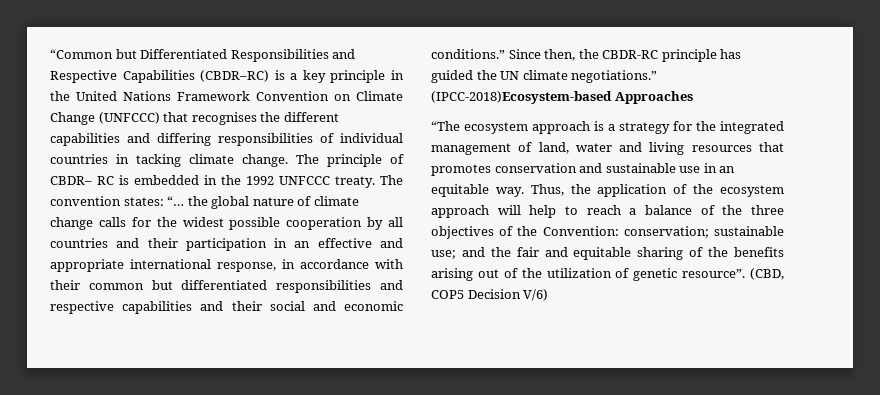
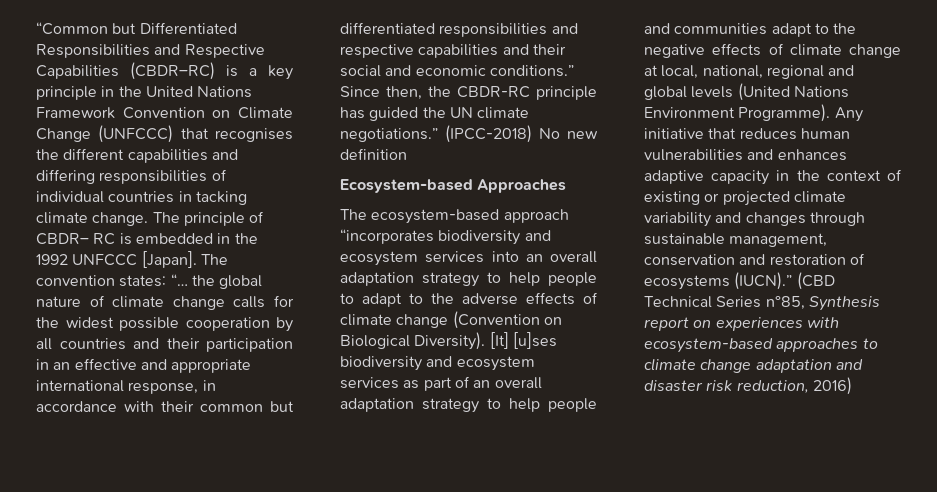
[335,176,375,188] treaty. -> [141,251,197,268] [Japan].
[431,91,693,104] [431,121,784,134] [431,142,784,155] [431,163,736,176] [431,184,784,197] [431,205,784,218] [431,226,784,239] [431,247,784,260] [431,268,784,281] [431,289,549,301] (IPCC-2018)Ecosystem-based Approaches // “The ecosystem approach is a strategy for the integrated management of land, water and living resources that promotes conservation and sustainable use in an equitable way. Thus, the application of the ecosystem approach will help to reach a balance of the three objectives of the Convention: conservation; sustainable use; and the fair and equitable sharing of the benefits arising out of the utilization of genetic resource”. (CBD, COP5 Decision V/6) -> [445,125,598,143] [340,148,407,160] [340,179,567,193] [340,209,569,224] [340,229,551,245] [340,251,597,266] [340,272,597,287] [340,292,598,307] [340,311,562,329] [340,332,557,350] [340,356,535,371] [340,376,542,391] [340,398,597,413] [644,23,857,37] [644,43,901,58] [644,65,855,79] [644,83,849,101] [644,104,863,122] [644,128,850,140] [644,149,847,161] [644,169,902,185] [644,191,846,206] [644,212,865,227] [644,233,828,247] [644,253,865,266] [644,272,835,290] [644,296,880,311] [644,317,839,331] [644,338,878,353] [644,358,863,373] [644,377,852,395] (IPCC-2018) No new definition // Ecosystem-based Approaches // The ecosystem-based approach “incorporates biodiversity and ecosystem services into an overall adaptation strategy to help people to adapt to the adverse effects of climate change (Convention on Biological Diversity). [It] [u]ses biodiversity and ecosystem services as part of an overall adaptation strategy to help people and communities adapt to the negative effects of climate change at local, national, regional and global levels (United Nations Environment Programme). Any initiative that reduces human vulnerabilities and enhances adaptive capacity in the context of existing or projected climate variability and changes through sustainable management, conservation and restoration of ecosystems (IUCN).” (CBD Technical Series n°85, Synthesis report on experiences with ecosystem-based approaches to climate change adaptation and disaster risk reduction, 2016)

